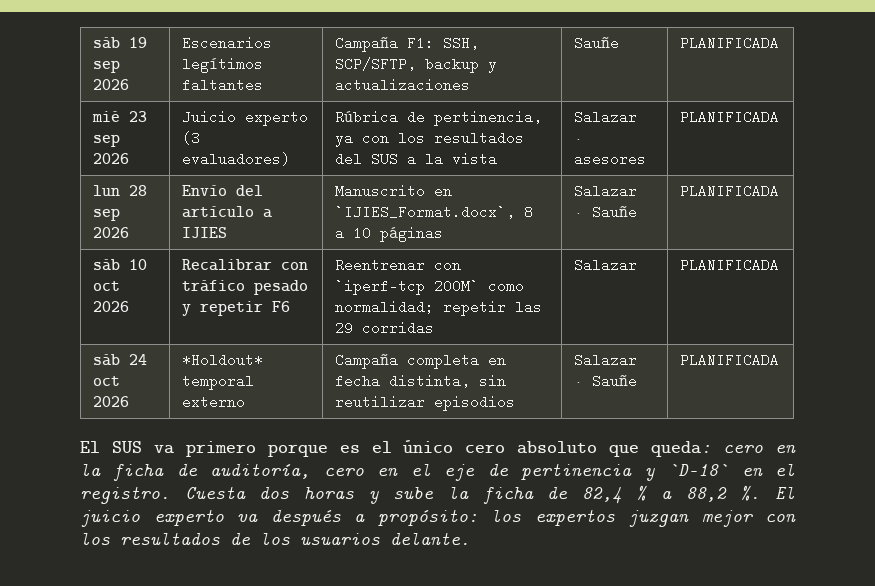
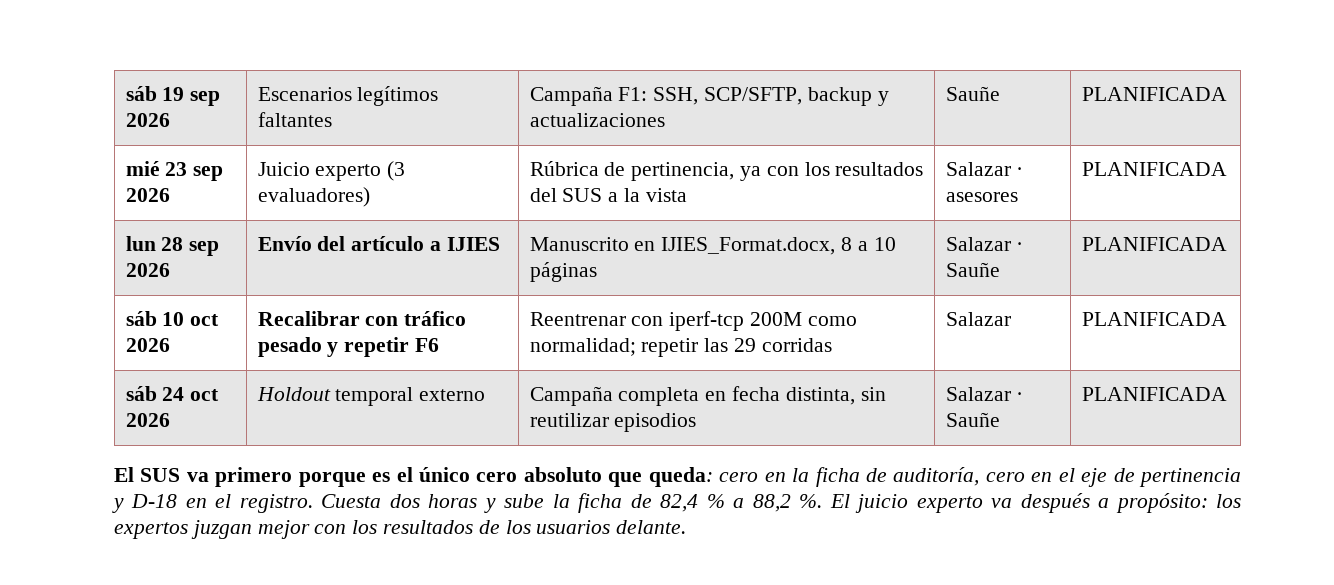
[335,205,516,219] `IJIES_Format.docx`, -> [661,237,836,255] IJIES_Format.docx,
[335,279,480,295] `iperf-tcp 200M` -> [669,311,802,331] iperf-tcp 200M
[182,353,264,367] *Holdout* -> [256,387,331,401] Holdout
[668,464,729,476] `D-18` -> [131,494,178,508] D-18

